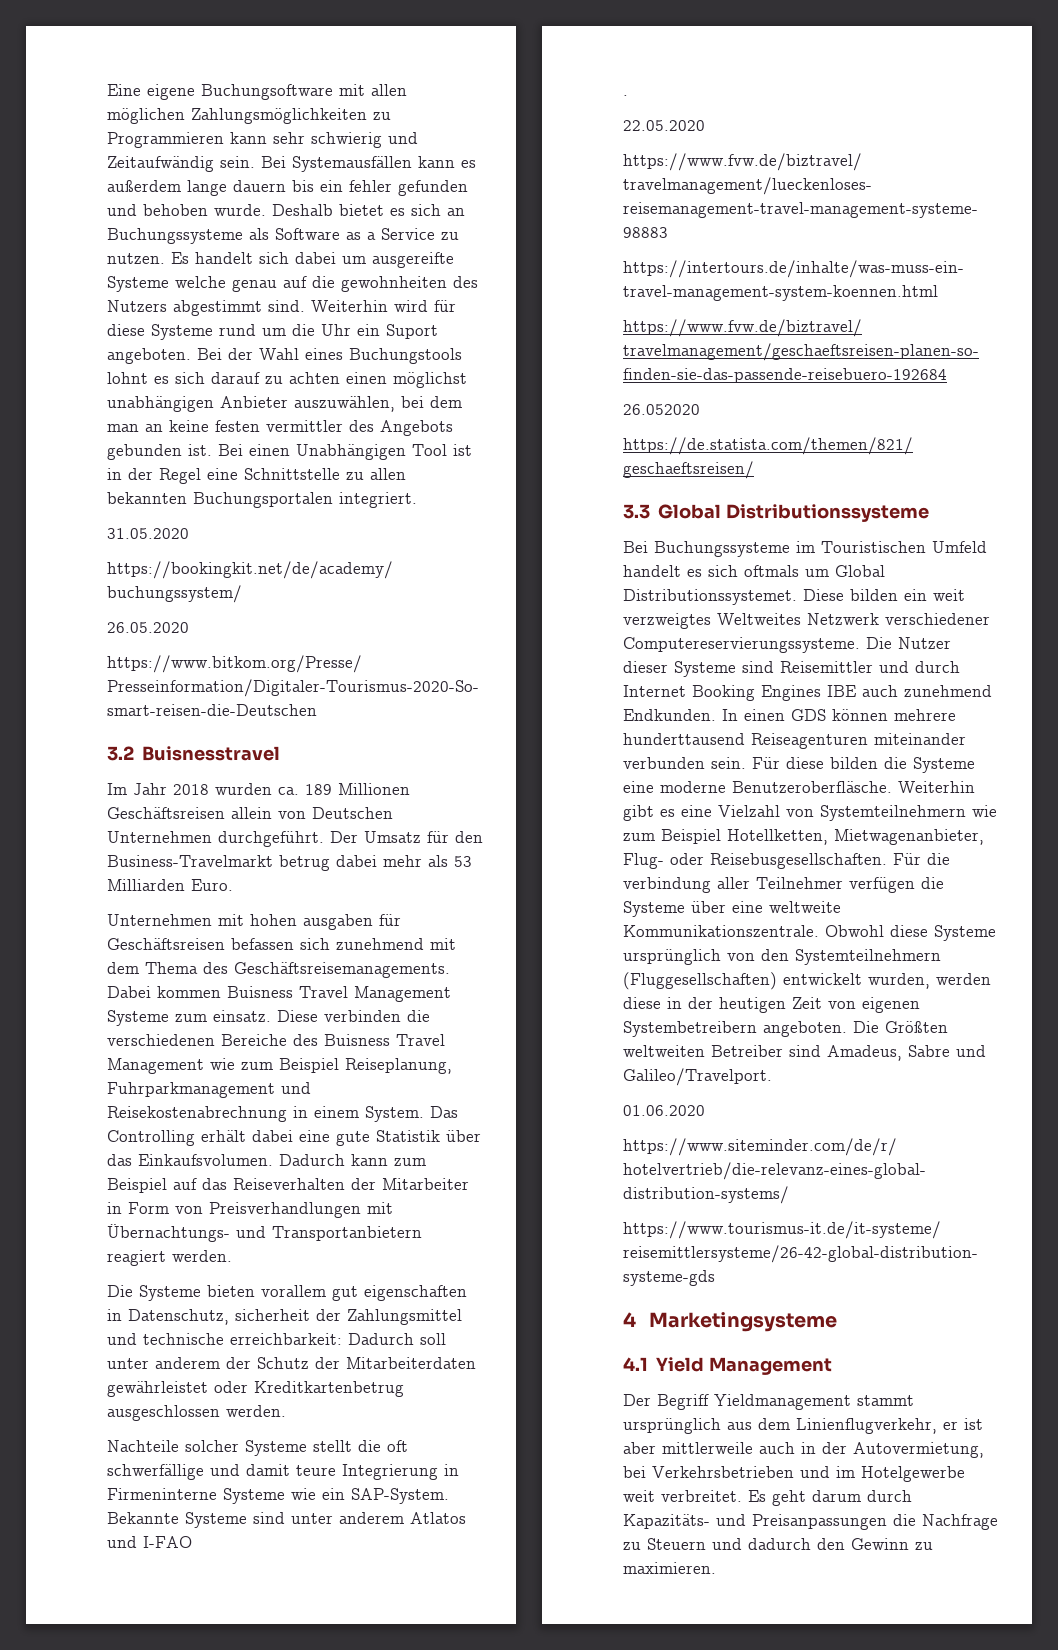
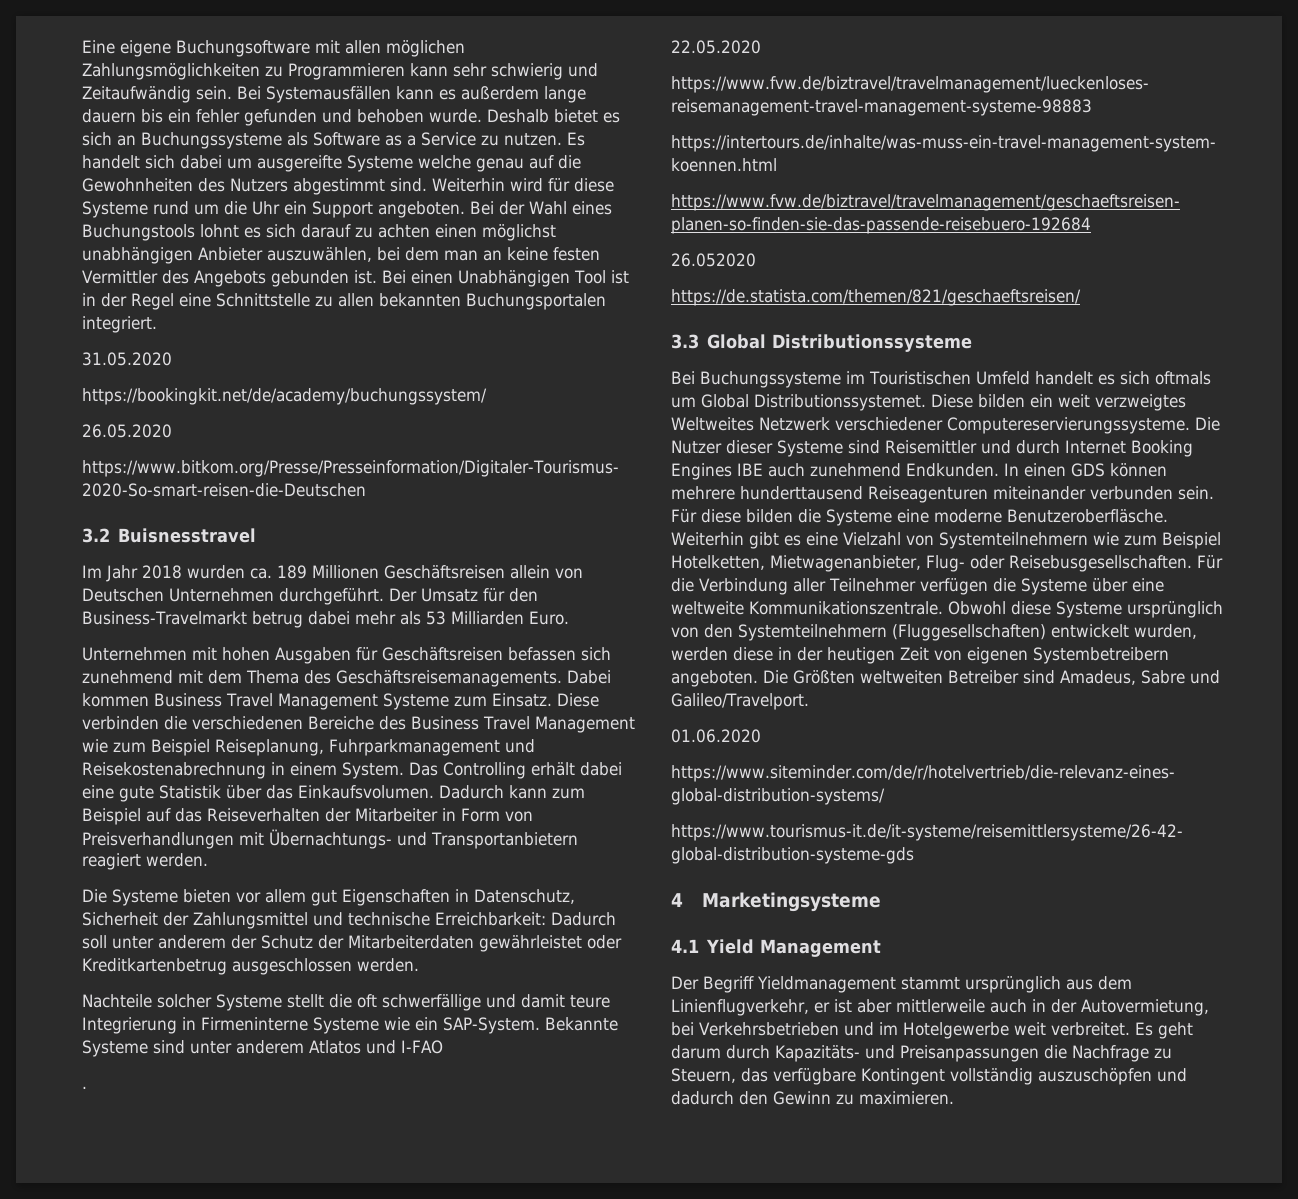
[341,276,447,292] gewohnheiten -> [82,178,193,192] Gewohnheiten
[386,324,438,339] Suport -> [312,201,373,218] Support
[266,420,343,432] vermittler -> [82,270,158,284] Vermittler
[303,914,373,930] ausgaben -> [275,647,351,664] Ausgaben
[227,986,293,998] Buisness -> [154,693,222,707] Business
[213,1010,271,1022] einsatz. -> [491,693,552,707] Einsatz.
[324,1034,390,1046] Buisness -> [411,716,479,730] Business
[261,1285,467,1301] vorallem gut eigenschaften -> [236,889,450,906] vor allem gut Eigenschaften
[235,1309,310,1321] sicherheit -> [82,912,158,926] Sicherheit
[230,1333,342,1345] erreichbarkeit: -> [435,912,546,926] Erreichbarkeit:
[727,829,828,845] Hotellketten, -> [671,555,765,570] Hotelketten,
[623,877,711,893] verbindung -> [699,578,788,595] Verbindung
[647,1538,706,1550] Steuern -> [671,1068,1152,1085] Steuern, das verfügbare Kontingent vollständig auszuschöpfen

